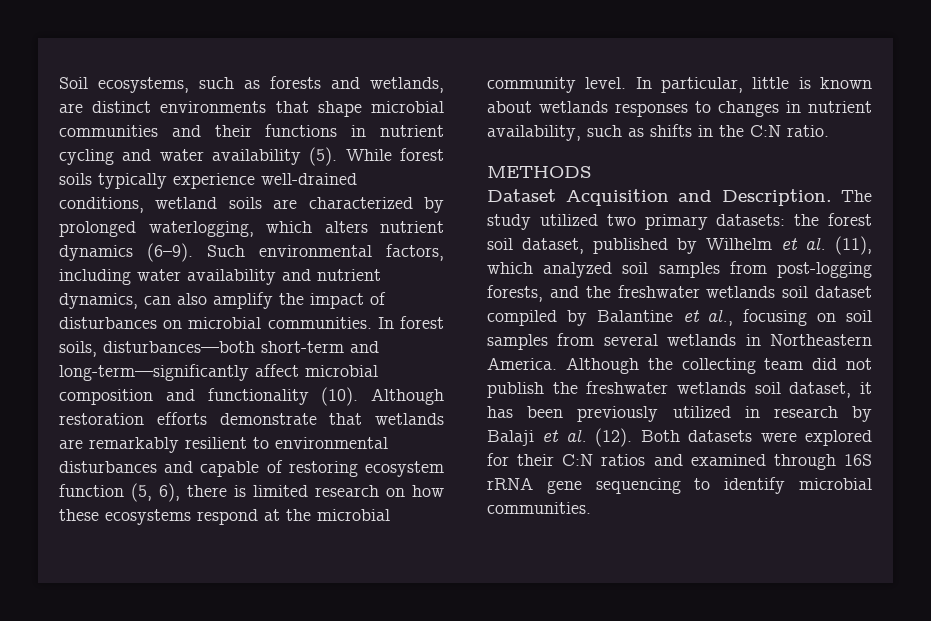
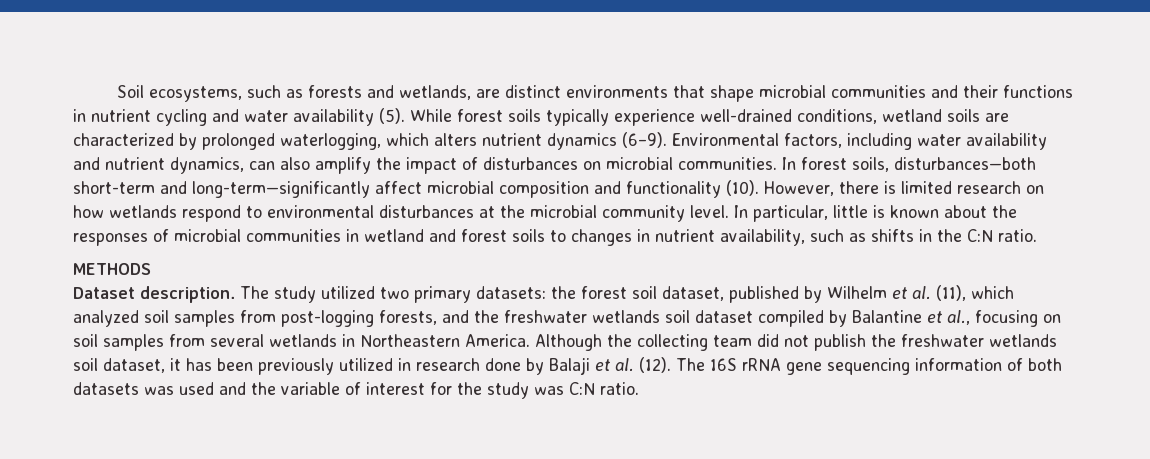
[207,245,372,257] Such environmental -> [672,133,779,146] Environmental
[371,388,444,405] [59,412,444,425] [59,437,388,453] [59,460,444,477] [59,483,180,502] Although restoration efforts demonstrate that wetlands are remarkably resilient to environmental disturbances and capable of restoring ecosystem function (5, 6), -> [764,181,834,196] However,
[59,509,258,525] these ecosystems respond -> [109,205,474,222] wetlands respond to environmental disturbances
[539,101,688,117] wetlands responses -> [992,205,1017,218] [73,229,545,246] the responses of microbial communities in wetland and forest soils
[565,189,832,206] Acquisition and Description. -> [140,286,235,303] description.
(838, 412) none -> [485,358,521,371] done
[640,430,872,446] [487,453,872,470] [487,477,872,494] [487,502,591,514] Both datasets were explored for their C:N ratios and examined through 16S rRNA gene sequencing to identify microbial communities. -> [676,358,1062,375] [73,382,639,399] The 16S rRNA gene sequencing information of both datasets was used and the variable of interest for the study was C:N ratio.

